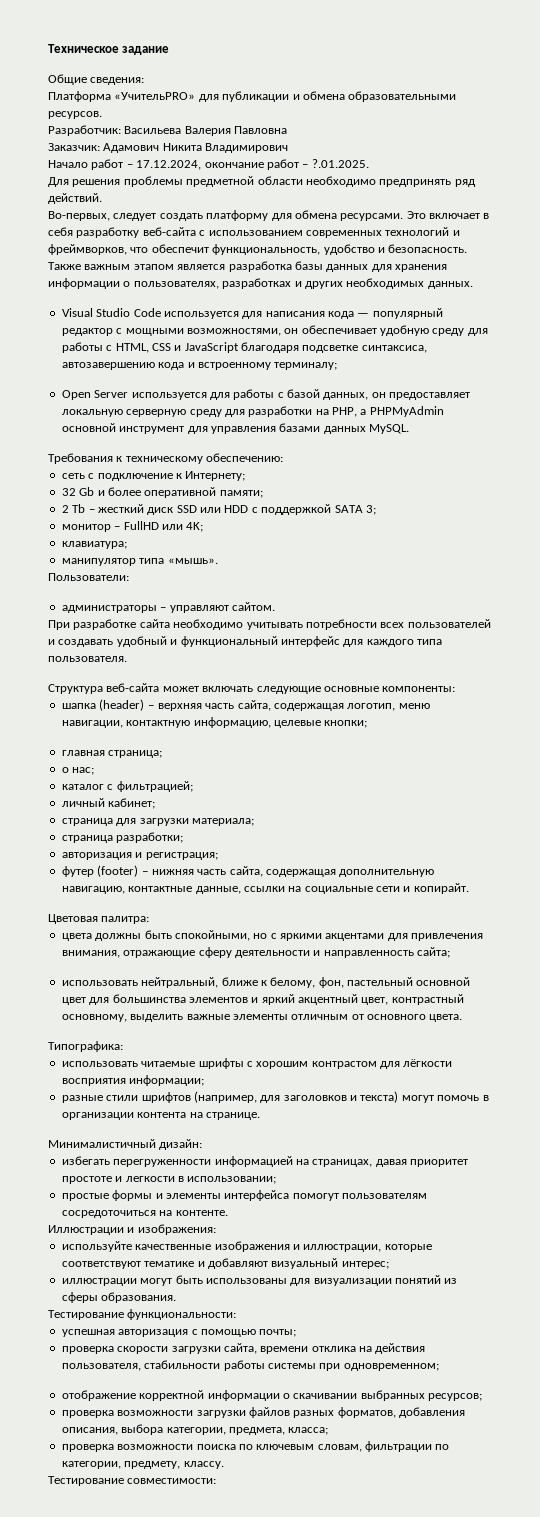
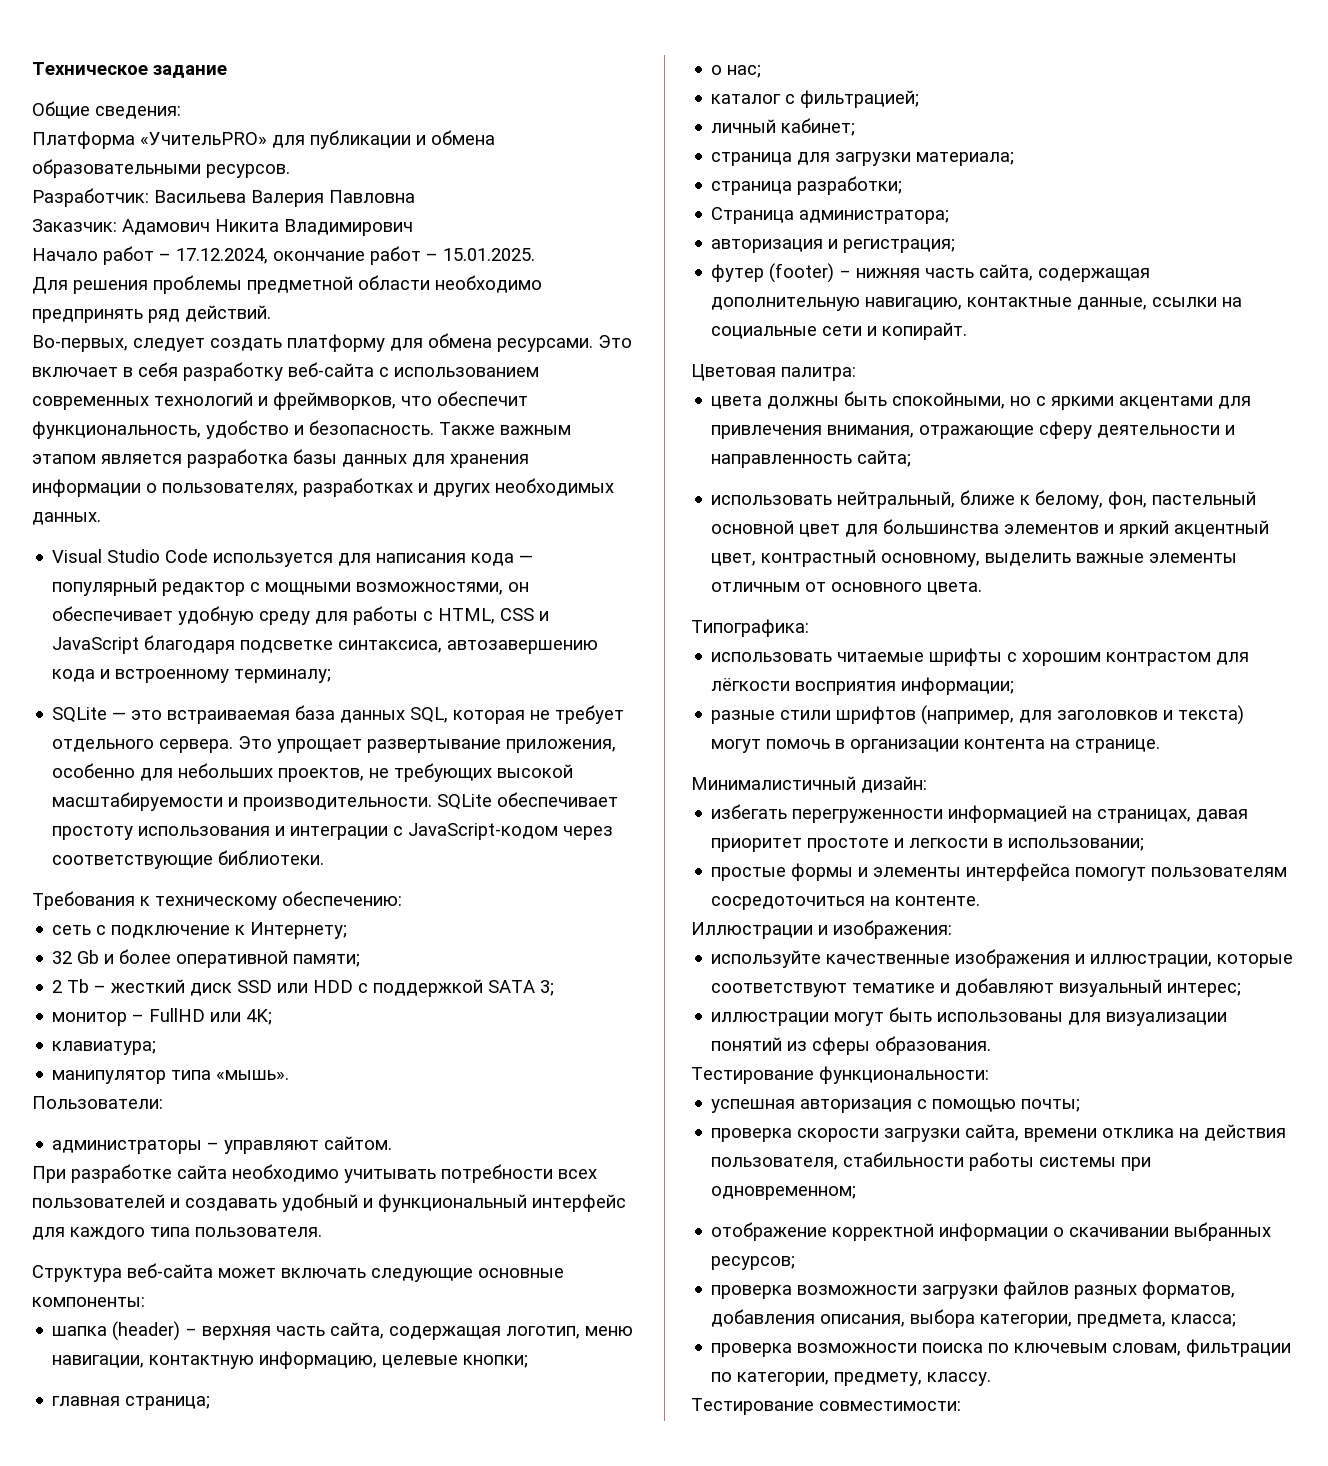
[311,159,369,168] ?.01.2025. -> [443,248,535,261] 15.01.2025.
[61,389,471,400] [61,406,444,417] [61,423,409,434] Open Server используется для работы с базой данных, он предоставляет локальную серверную среду для разработки на PHP, а PHPMyAdmin основной инструмент для управления базами данных MySQL. -> [52,705,625,724] [52,736,617,753] [52,763,574,782] [52,792,619,811] [52,823,614,840] [52,850,325,869] SQLite — это встраиваемая база данных SQL, которая не требует отдельного сервера. Это упрощает развертывание приложения, особенно для небольших проектов, не требующих высокой масштабируемости и производительности. SQLite обеспечивает простоту использования и интеграции с JavaScript-кодом через соответствующие библиотеки.
(184, 837) none -> [711,207,950,224] // Страница администратора;

